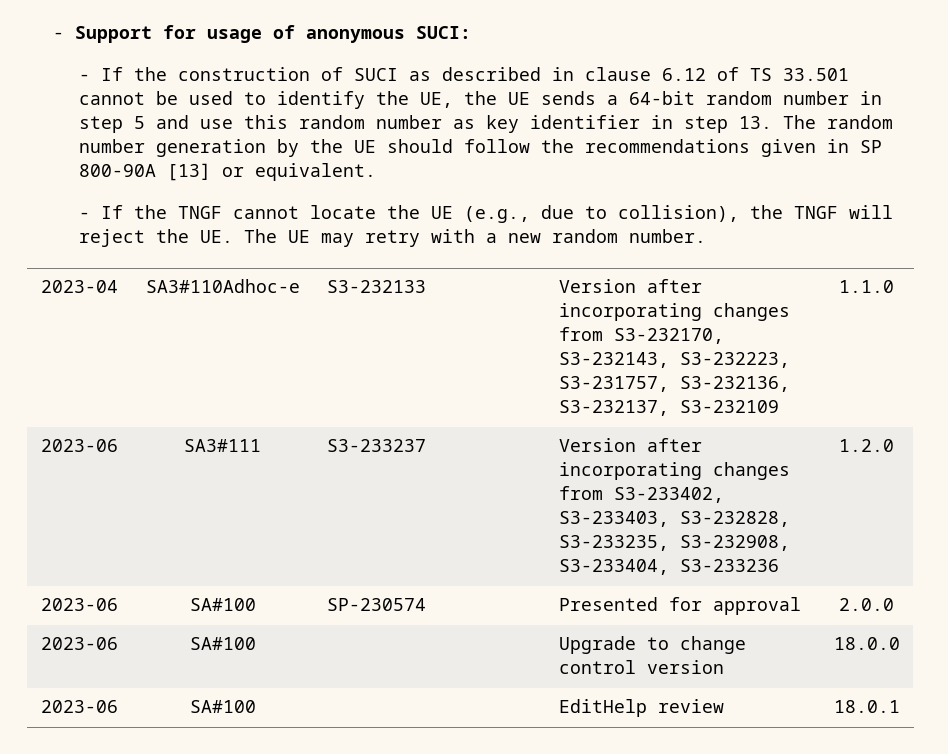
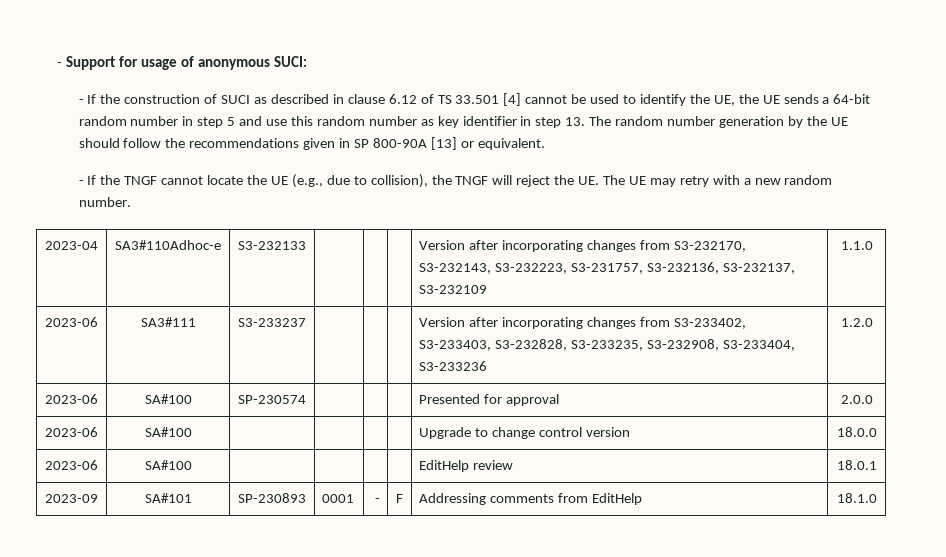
(850, 74) none -> [503,93,522,106] [4]
(900, 706) none -> [45,494,98,503] [144,493,192,503] [238,493,306,503] [322,494,355,503] [374,498,380,503] [396,494,403,503] [419,493,642,505] [836,493,877,503] // 2023-09 | SA#101 | SP-230893 | 0001 | - | F | Addressing comments from EditHelp | 18.1.0

